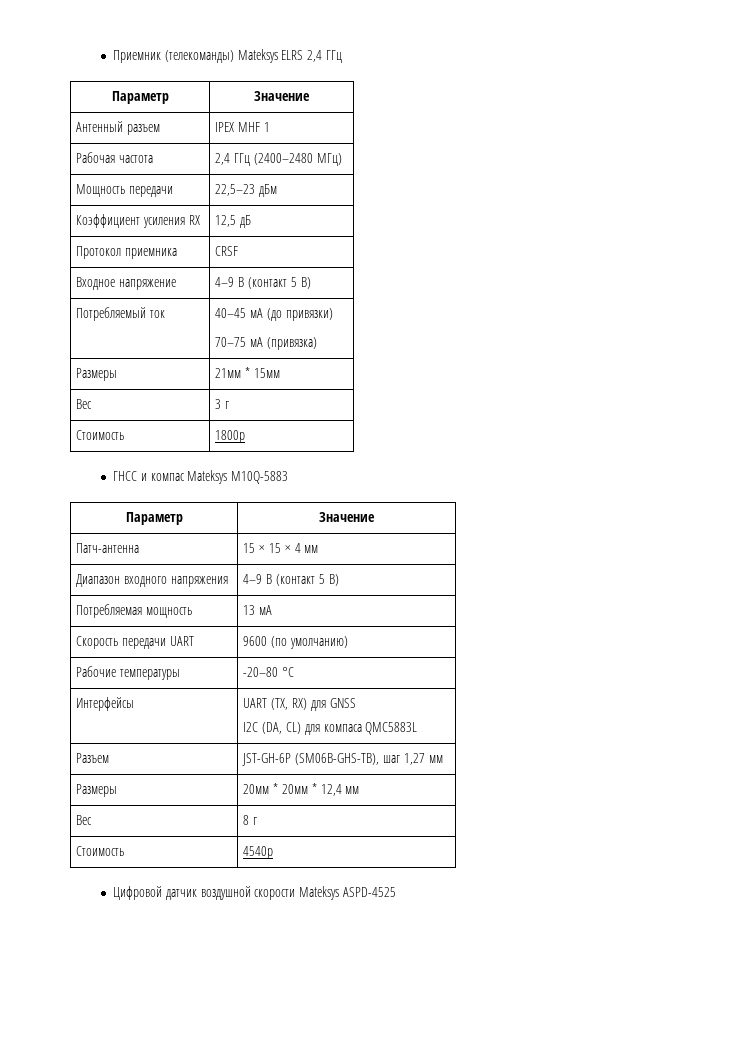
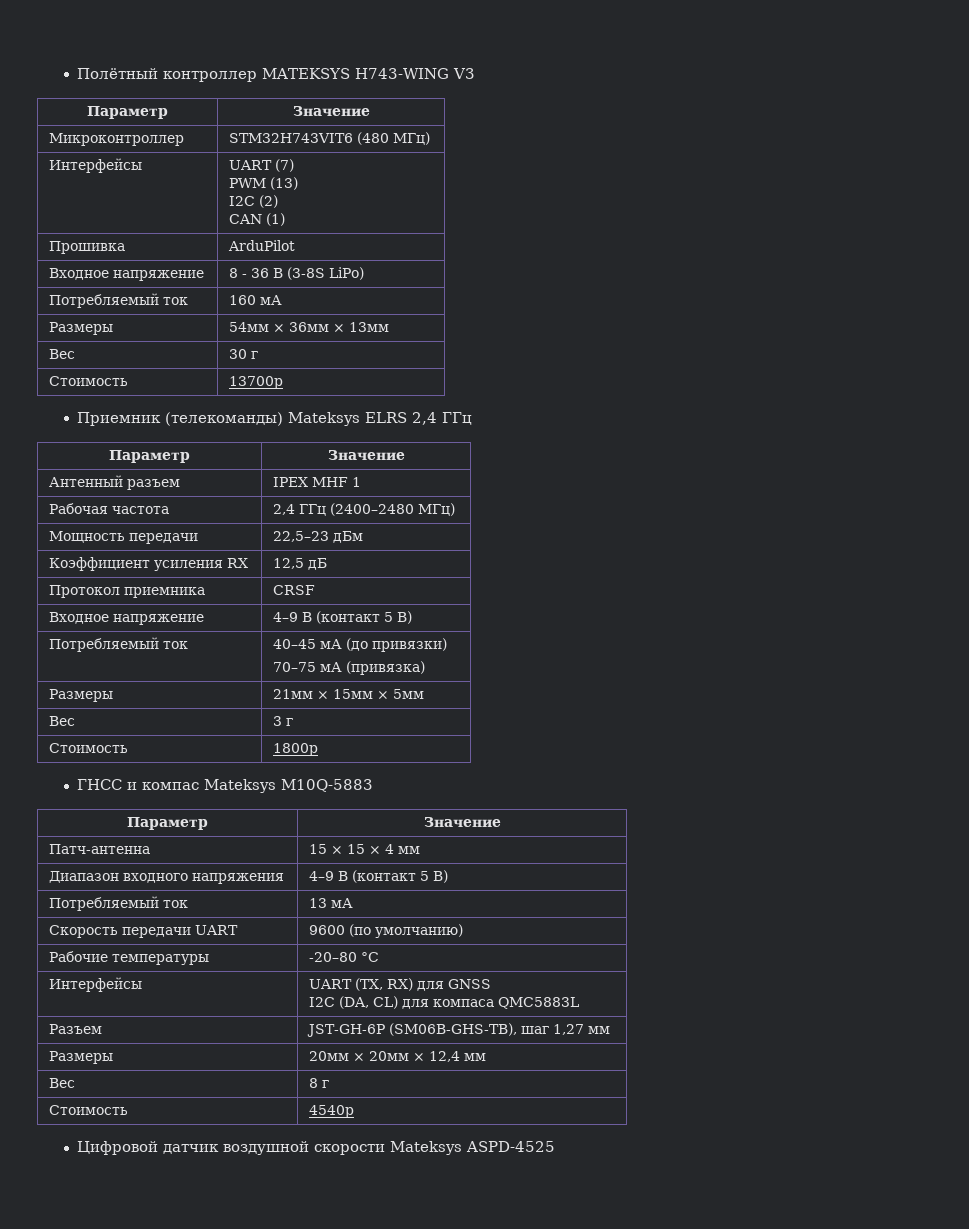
(113, 56) none -> [77,68,476,82] [87,106,168,119] [292,106,370,116] [48,133,184,146] [228,132,430,145] [48,158,142,173] [228,159,294,172] [228,177,298,190] [228,195,278,208] [228,213,285,226] [48,241,125,254] [227,240,295,251] [48,268,204,281] [228,267,364,280] [48,293,188,308] [228,295,282,305] [48,322,113,335] [228,322,389,332] [48,349,75,359] [228,349,258,359] [48,376,128,386] [228,376,283,389] Полётный контроллер MATEKSYS H743-WING V3 // Параметр | Значение // Микроконтроллер | STM32H743VIT6 (480 МГц) // Интерфейсы | UART (7) // PWM (13) // I2C (2) // CAN (1) // Прошивка | ArduPilot // Входное напряжение | 8 - 36 В (3-8S LiPo) // Потребляемый ток | 160 мА // Размеры | 54мм × 36мм × 13мм // Вес | 30 г // Стоимость | 13700р //
[245,367,251,378] * -> [316,691,329,699] ×
(281, 373) none -> [376,689,424,699] × 5мм
[76,604,193,618] Потребляемая мощность -> [48,896,188,911] Потребляемый ток
[273,783,317,794] * 20мм * -> [352,1051,425,1061] × 20мм ×

